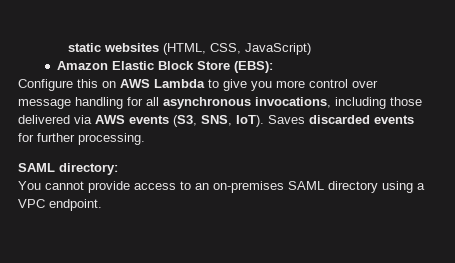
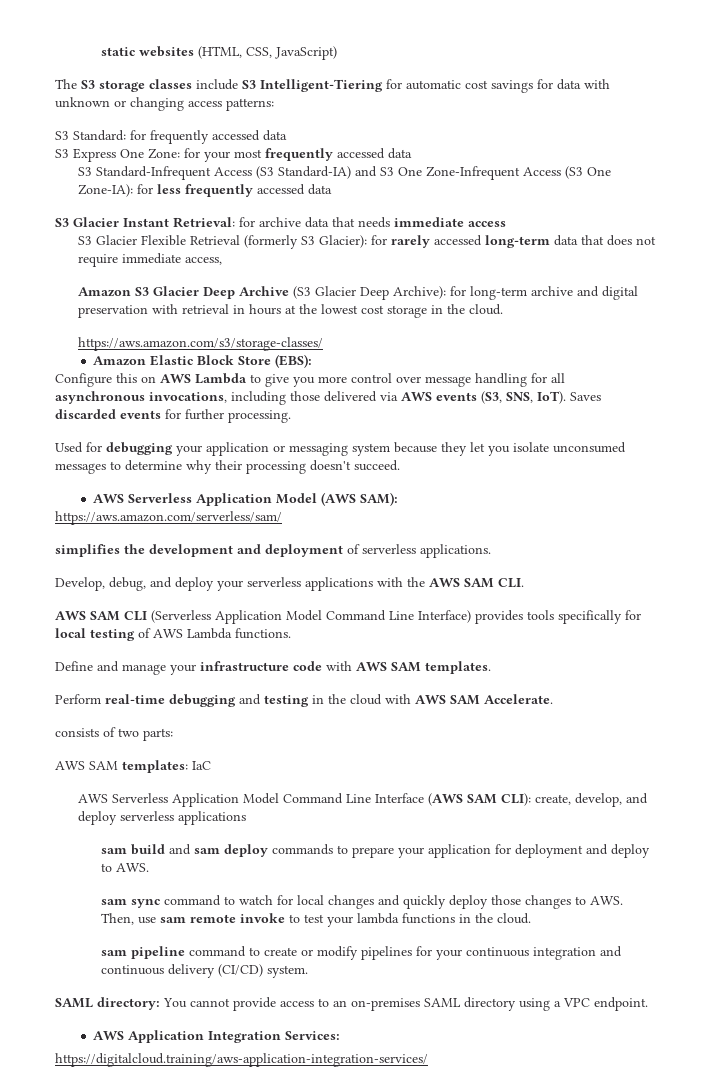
(311, 49) none -> [55,79,610,93] [55,97,274,111] [55,130,287,144] [55,148,412,162] [77,166,611,180] [77,184,332,197] [55,217,506,228] [77,235,656,249] [77,253,222,267] [77,286,638,300] [77,304,503,318] [77,337,323,351] // The S3 storage classes include S3 Intelligent-Tiering for automatic cost savings for data with unknown or changing access patterns: // S3 Standard: for frequently accessed data // S3 Express One Zone: for your most frequently accessed data // S3 Standard-Infrequent Access (S3 Standard-IA) and S3 One Zone-Infrequent Access (S3 One Zone-IA): for less frequently accessed data // S3 Glacier Instant Retrieval: for archive data that needs immediate access // S3 Glacier Flexible Retrieval (formerly S3 Glacier): for rarely accessed long-term data that does not require immediate access, // Amazon S3 Glacier Deep Archive (S3 Glacier Deep Archive): for long-term archive and digital preservation with retrieval in hours at the lowest cost storage in the cloud. // https://aws.amazon.com/s3/storage-classes/
(145, 139) none -> [55,442,626,456] [55,460,400,474] [93,492,399,506] [55,511,282,525] [55,544,491,558] [55,577,524,591] [55,610,641,624] [55,628,291,641] [55,661,491,675] [55,694,553,707] [55,727,173,741] [55,760,211,773] [77,793,648,807] [77,811,246,825] [100,844,650,858] [100,863,149,872] [100,895,623,909] [100,913,531,927] [100,946,622,960] [100,964,308,978] // Used for debugging your application or messaging system because they let you isolate unconsumed messages to determine why their processing doesn't succeed. // AWS Serverless Application Model (AWS SAM): // https://aws.amazon.com/serverless/sam/ // simplifies the development and deployment of serverless applications. // Develop, debug, and deploy your serverless applications with the AWS SAM CLI. // AWS SAM CLI (Serverless Application Model Command Line Interface) provides tools specifically for local testing of AWS Lambda functions. // Define and manage your infrastructure code with AWS SAM templates. // Perform real-time debugging and testing in the cloud with AWS SAM Accelerate. // consists of two parts: // AWS SAM templates: IaC // AWS Serverless Application Model Command Line Interface (AWS SAM CLI): create, develop, and deploy serverless applications // sam build and sam deploy commands to prepare your application for deployment and deploy to AWS. // sam sync command to watch for local changes and quickly deploy those changes to AWS. Then, use sam remote invoke to test your lambda functions in the cloud. // sam pipeline command to create or modify pipelines for your continuous integration and continuous delivery (CI/CD) system.
(118, 169) // -> (160, 1003) none
(102, 205) none -> [93,1030,341,1043] [55,1053,428,1067] // AWS Application Integration Services: // https://digitalcloud.training/aws-application-integration-services/

